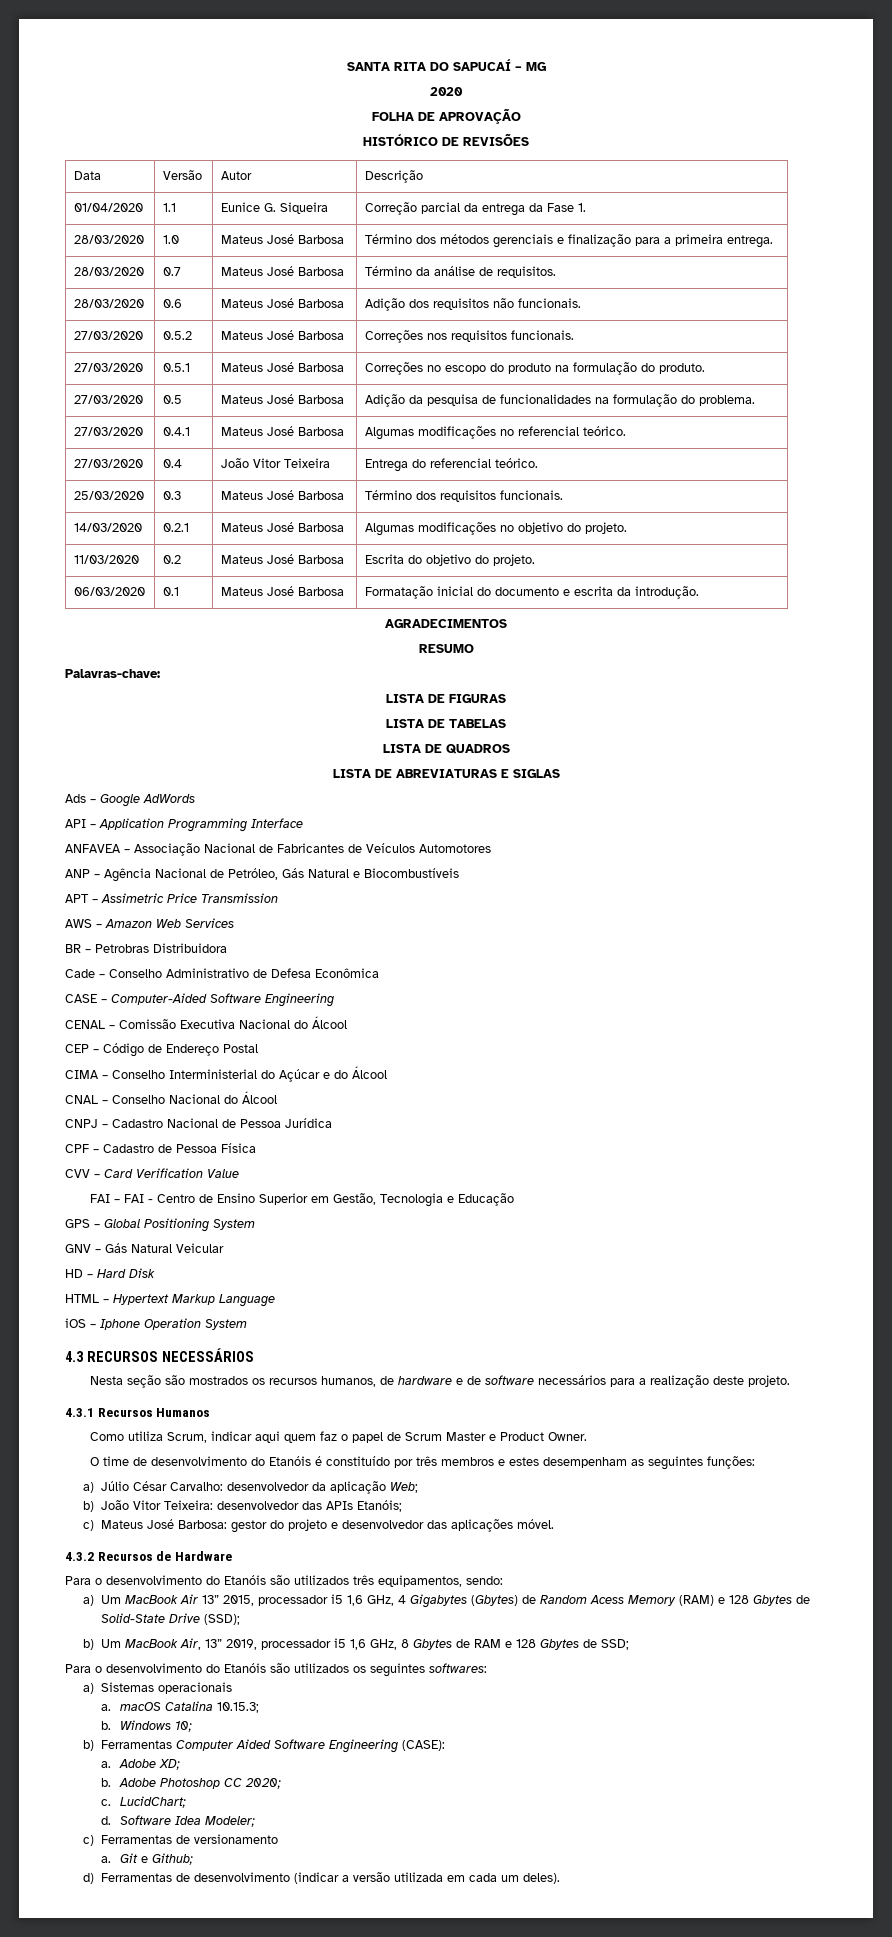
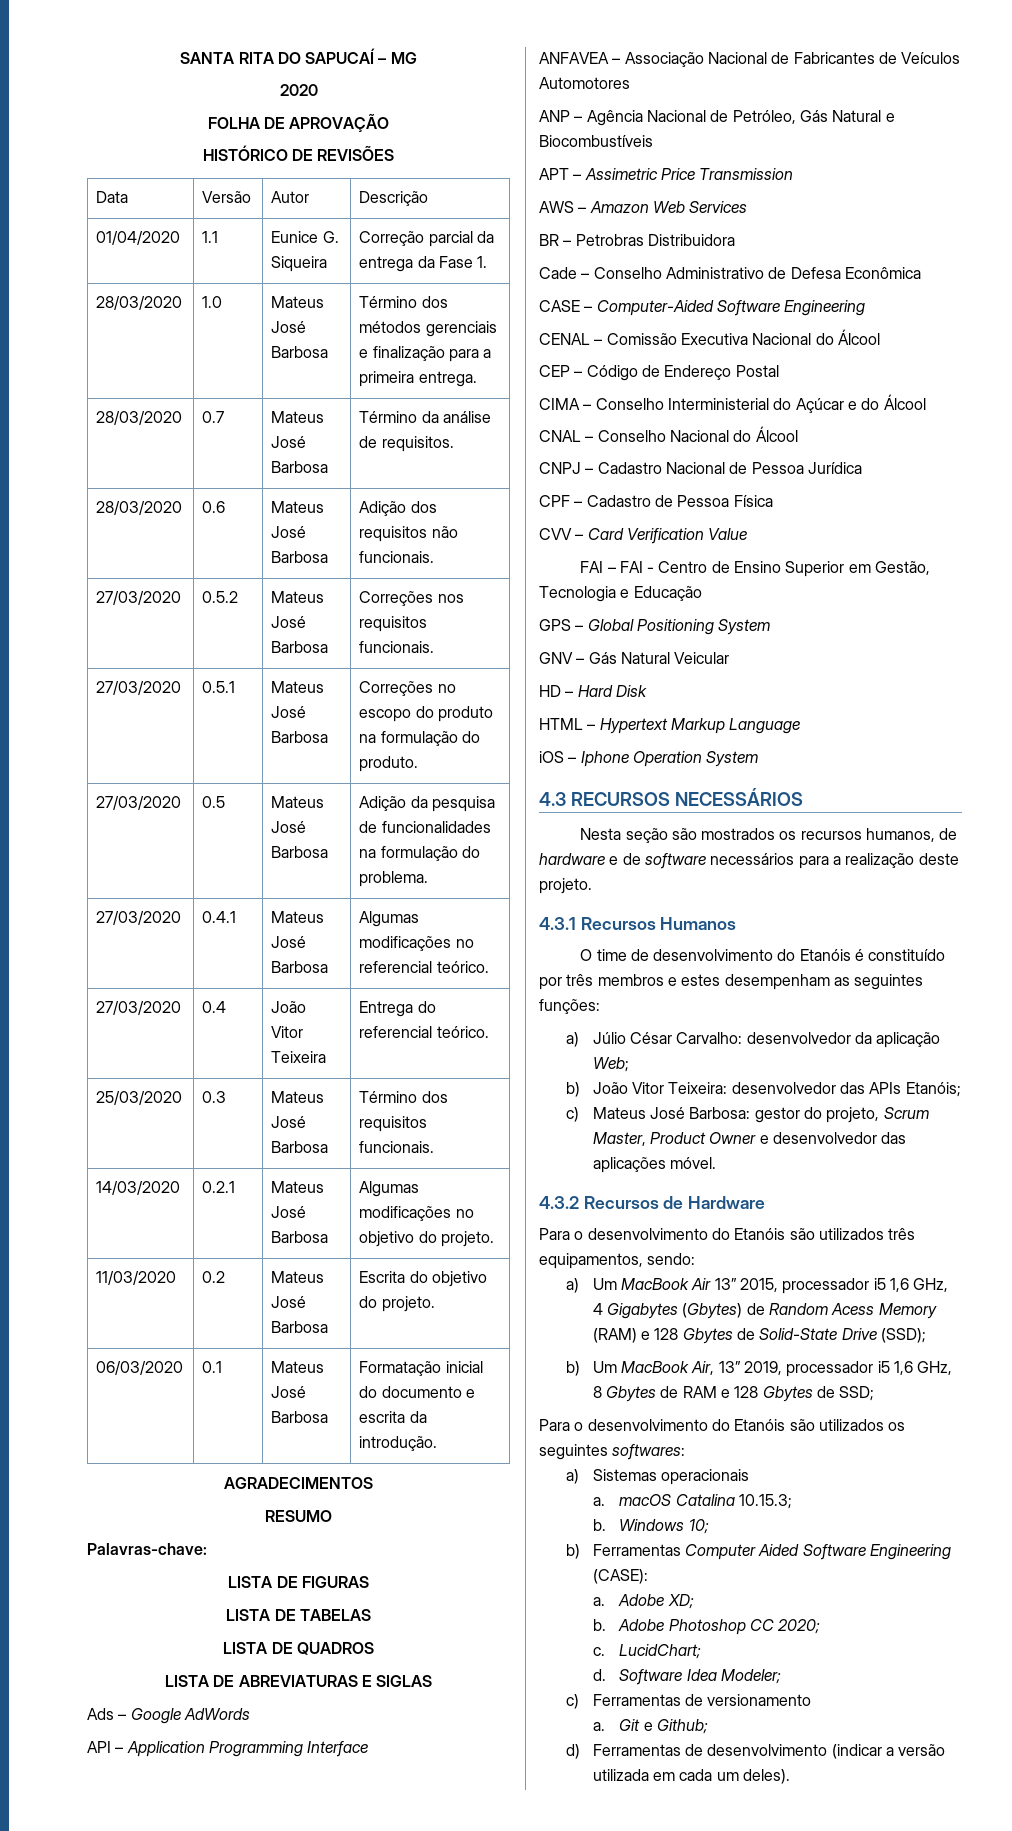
[90,1431,588,1443] // Como utiliza Scrum, indicar aqui quem faz o papel de Scrum Master e Product Owner. -> (737, 923) none
[288,1519,328,1531] projeto -> [826,1107,929,1123] [592,1132,757,1146] projeto, Scrum Master, Product Owner

